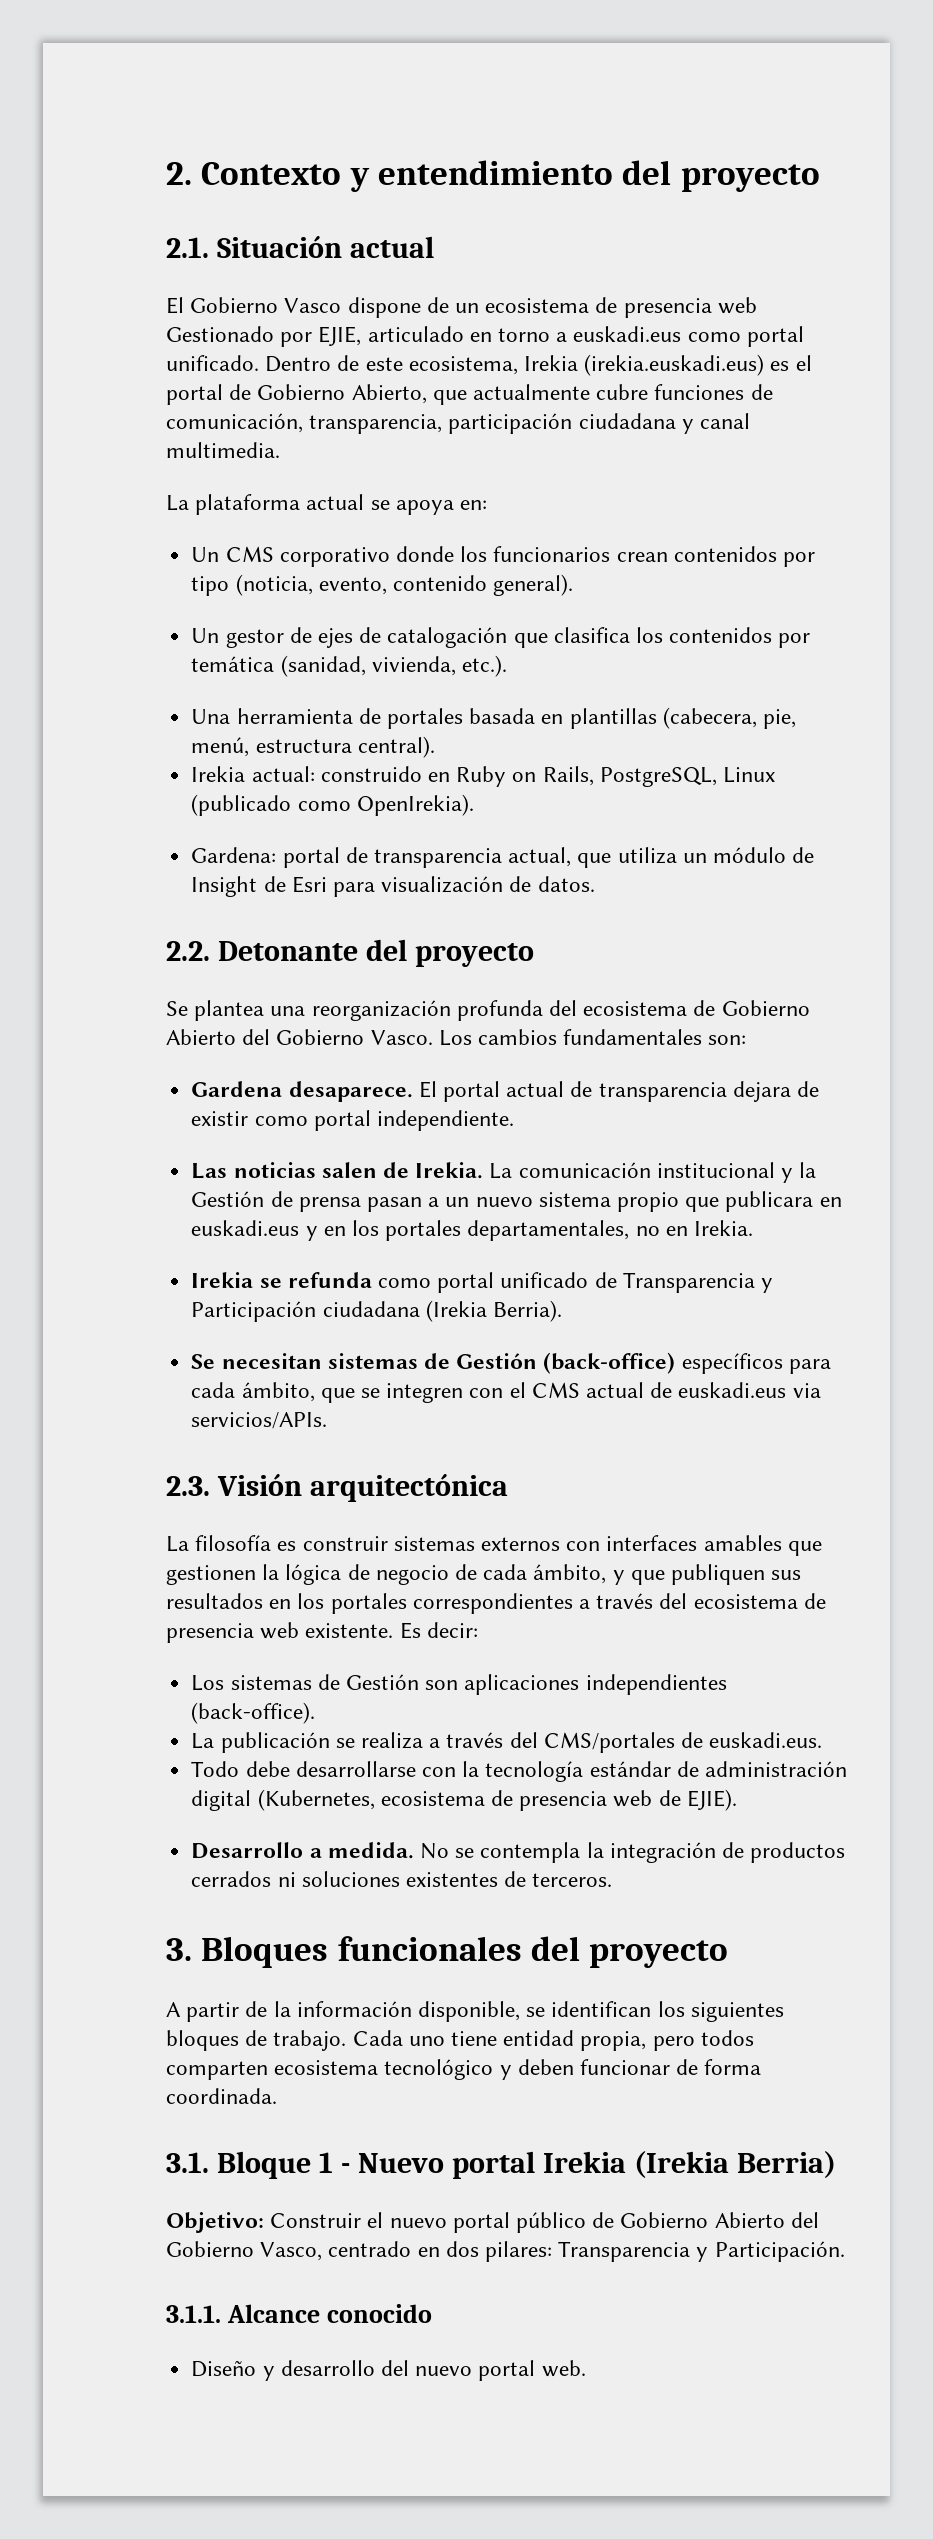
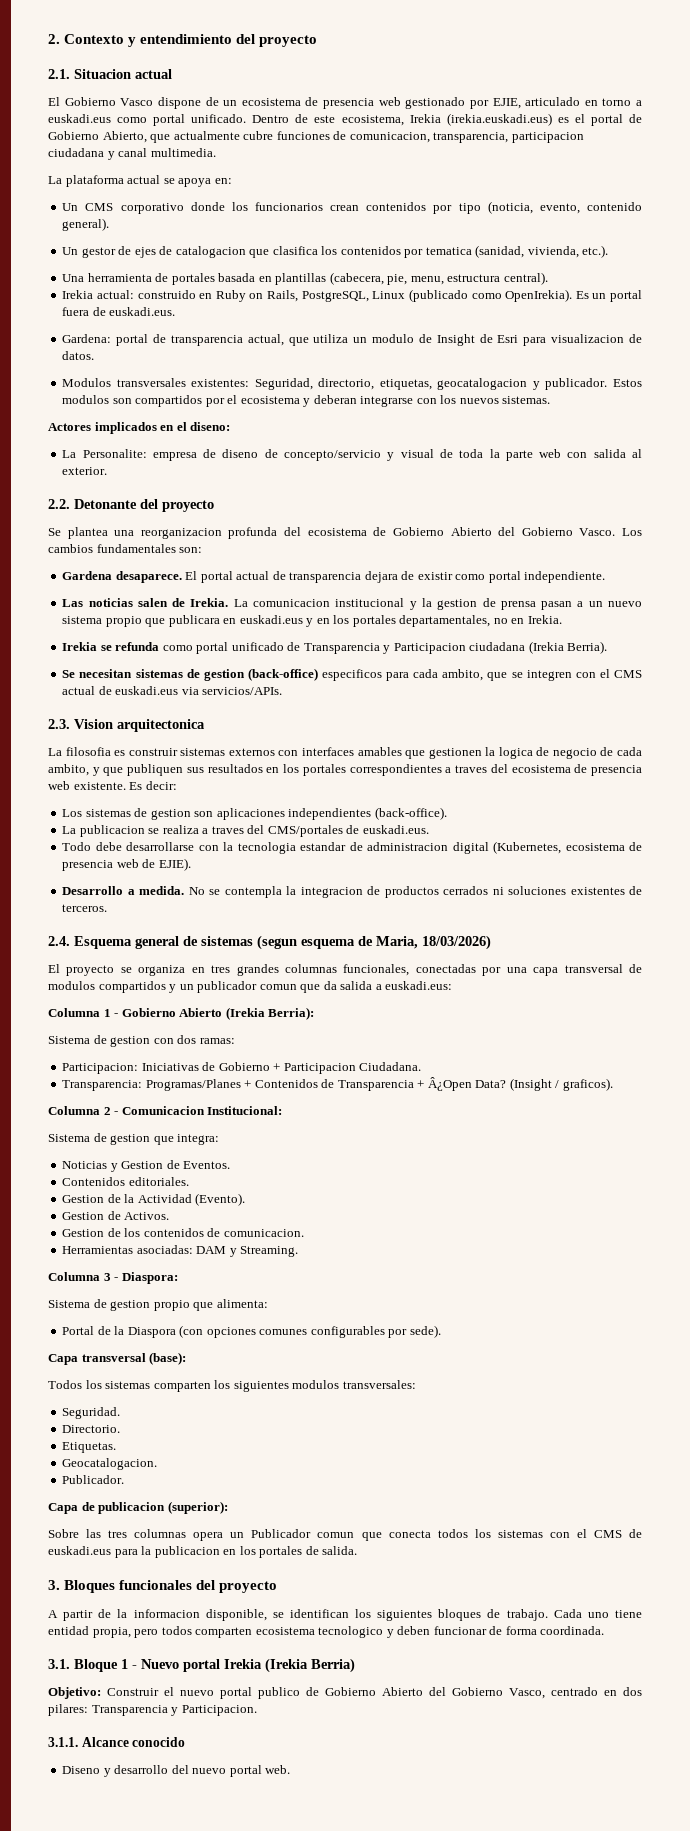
[216,236,342,258] Situación -> [74,69,131,79] Situacion
[166,326,274,342] Gestionado -> [405,97,466,109] gestionado
[166,413,573,434] comunicación, transparencia, participación -> [349,132,584,143] comunicacion, transparencia, participacion
[387,627,508,648] catalogación -> [175,246,246,258] catalogacion
[191,656,275,672] temática -> [425,247,472,255] tematica
[191,737,250,757] menú, -> [410,276,444,285] menu,
(474, 805) none -> [575,290,643,302] [62,307,176,316] Es un portal fuera de euskadi.eus.
[712,847,786,863] módulo -> [372,334,415,343] modulo
[381,876,504,893] visualización -> [551,334,625,343] visualizacion
(595, 884) none -> [62,378,643,390] [62,395,551,407] [48,422,231,434] [62,449,643,461] [62,467,108,475] // Modulos transversales existentes: Seguridad, directorio, etiquetas, geocatalogacion y publicador. Estos modulos son compartidos por el ecosistema y deberan integrarse con los nuevos sistemas. // Actores implicados en el diseno: // La Personalite: empresa de diseno de concepto/servicio y visual de toda la parte web con salida al exterior.
[311,1000,451,1021] reorganización -> [140,528,222,539] reorganizacion
[518,1162,651,1178] comunicación -> [253,599,331,607] comunicacion
[191,1191,265,1207] Gestión -> [437,599,478,610] gestion
[191,1301,317,1322] Participación -> [393,643,466,654] Participacion
[456,1352,783,1374] Gestión (back-office) específicos -> [203,668,382,681] gestion (back-office) especificos
[241,1382,315,1402] ámbito, -> [442,669,484,681] ambito,
[216,1474,508,1502] [166,1535,272,1552] Visión arquitectónica // La filosofía -> [74,719,205,732] [48,747,111,756] Vision arquitectonica // La filosofia
[285,1564,342,1585] lógica -> [498,747,533,759] logica
[533,1564,607,1584] ámbito, -> [48,764,89,776] ambito,
[596,1593,654,1609] través -> [455,765,488,773] traves
[345,1674,419,1690] Gestión -> [150,809,191,820] gestion
[220,1732,330,1753] publicación -> [79,825,145,837] publicacion
[446,1732,504,1748] través -> [211,826,244,834] traves
[485,1761,847,1782] tecnología estándar de administración -> [237,842,449,854] tecnologia estandar de administracion
[609,1842,716,1863] integración -> [300,887,363,898] integracion
(613, 1880) none -> [48,935,491,950] [48,964,642,976] [48,981,453,993] [48,1007,315,1020] [48,1035,235,1047] [62,1062,422,1074] [62,1077,613,1091] [48,1106,283,1115] [48,1133,220,1145] [62,1160,231,1172] [62,1177,189,1186] [62,1193,246,1206] [62,1211,170,1220] [62,1228,304,1237] [62,1245,299,1257] [48,1272,178,1284] [48,1299,268,1311] [62,1325,441,1338] [48,1352,187,1365] [48,1380,416,1392] [62,1407,121,1419] [62,1425,121,1433] [62,1442,117,1453] [62,1458,158,1470] [62,1475,125,1484] [48,1501,228,1514] [48,1529,642,1541] [48,1546,358,1558] // 2.4. Esquema general de sistemas (segun esquema de Maria, 18/03/2026) // El proyecto se organiza en tres grandes columnas funcionales, conectadas por una capa transversal de modulos compartidos y un publicador comun que da salida a euskadi.eus: // Columna 1 - Gobierno Abierto (Irekia Berria): // Sistema de gestion con dos ramas: // Participacion: Iniciativas de Gobierno + Participacion Ciudadana. // Transparencia: Programas/Planes + Contenidos de Transparencia + Â¿Open Data? (Insight / graficos). // Columna 2 - Comunicacion Institucional: // Sistema de gestion que integra: // Noticias y Gestion de Eventos. // Contenidos editoriales. // Gestion de la Actividad (Evento). // Gestion de Activos. // Gestion de los contenidos de comunicacion. // Herramientas asociadas: DAM y Streaming. // Columna 3 - Diaspora: // Sistema de gestion propio que alimenta: // Portal de la Diaspora (con opciones comunes configurables por sede). // Capa transversal (base): // Todos los sistemas comparten los siguientes modulos transversales: // Seguridad. // Directorio. // Etiquetas. // Geocatalogacion. // Publicador. // Capa de publicacion (superior): // Sobre las tres columnas opera un Publicador comun que conecta todos los sistemas con el CMS de euskadi.eus para la publicacion en los portales de salida.
[296,2001,412,2017] información -> [133,1609,200,1618] informacion
[384,2059,494,2080] tecnológico -> [318,1626,384,1638] tecnologico
[516,2212,587,2233] público -> [258,1687,300,1699] publico
[714,2241,845,2262] Participación. -> [181,1705,257,1716] Participacion.
[191,2360,257,2377] Diseño -> [62,1766,101,1774] Diseno

